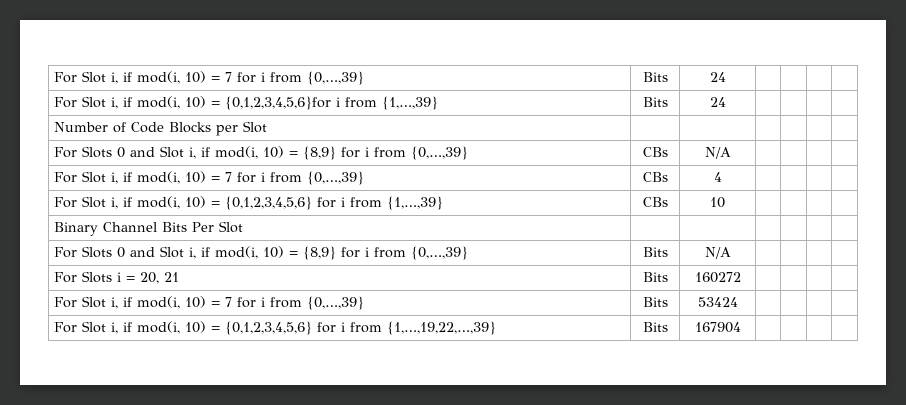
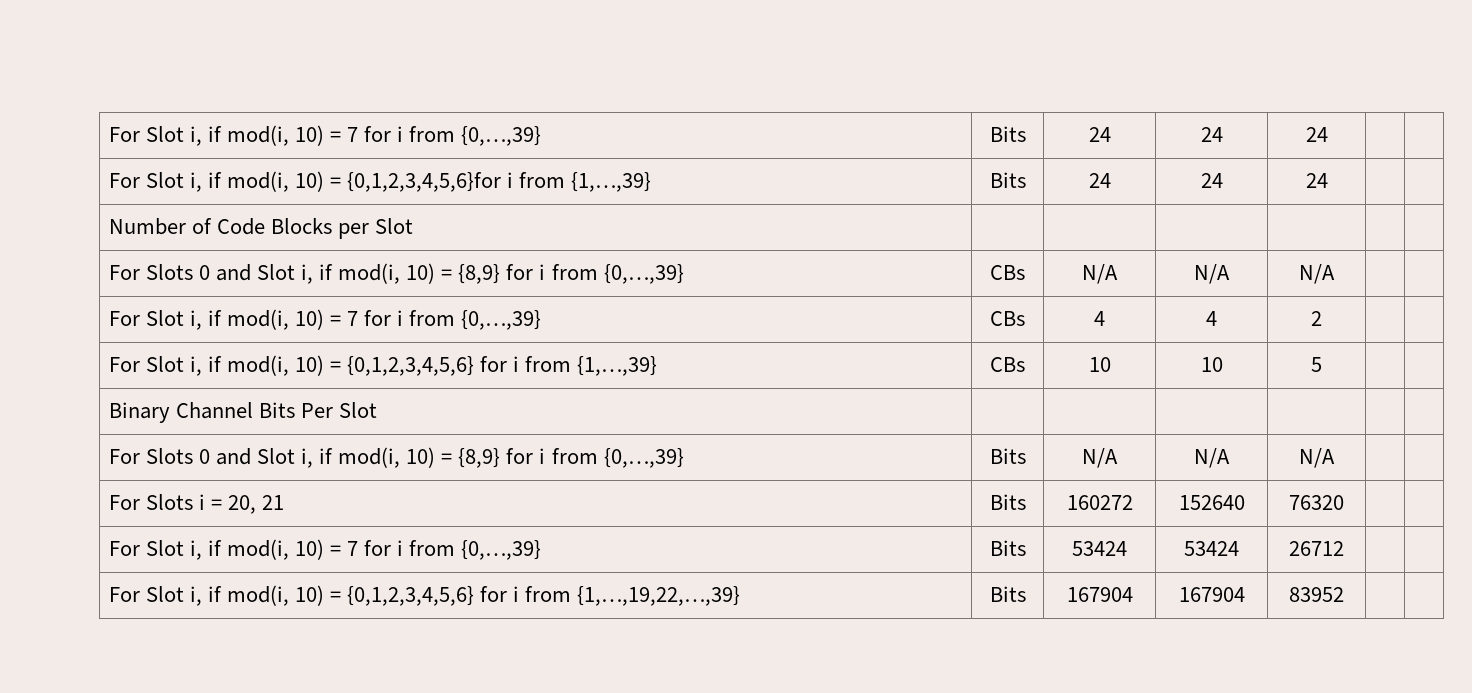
(726, 77) | -> [1200,127,1223,142] [1305,127,1328,142] 24 | 24
(726, 102) | -> [1200,173,1223,188] [1305,173,1328,188] 24 | 24
(731, 153) | -> [1194,264,1230,284] [1299,264,1335,284] N/A | N/A
(722, 177) | -> [1206,311,1217,326] [1311,311,1322,326] 4 | 2
(725, 202) | -> [1200,357,1223,372] [1311,357,1322,372] 10 | 5
(731, 253) | -> [1194,448,1230,468] [1299,448,1335,468] N/A | N/A
(741, 277) | -> [1178,495,1245,510] [1289,495,1344,510] 152640 | 76320
(738, 302) | -> [1184,541,1239,556] [1289,541,1344,556] 53424 | 26712
(741, 327) | -> [1178,587,1245,602] [1289,587,1344,602] 167904 | 83952

